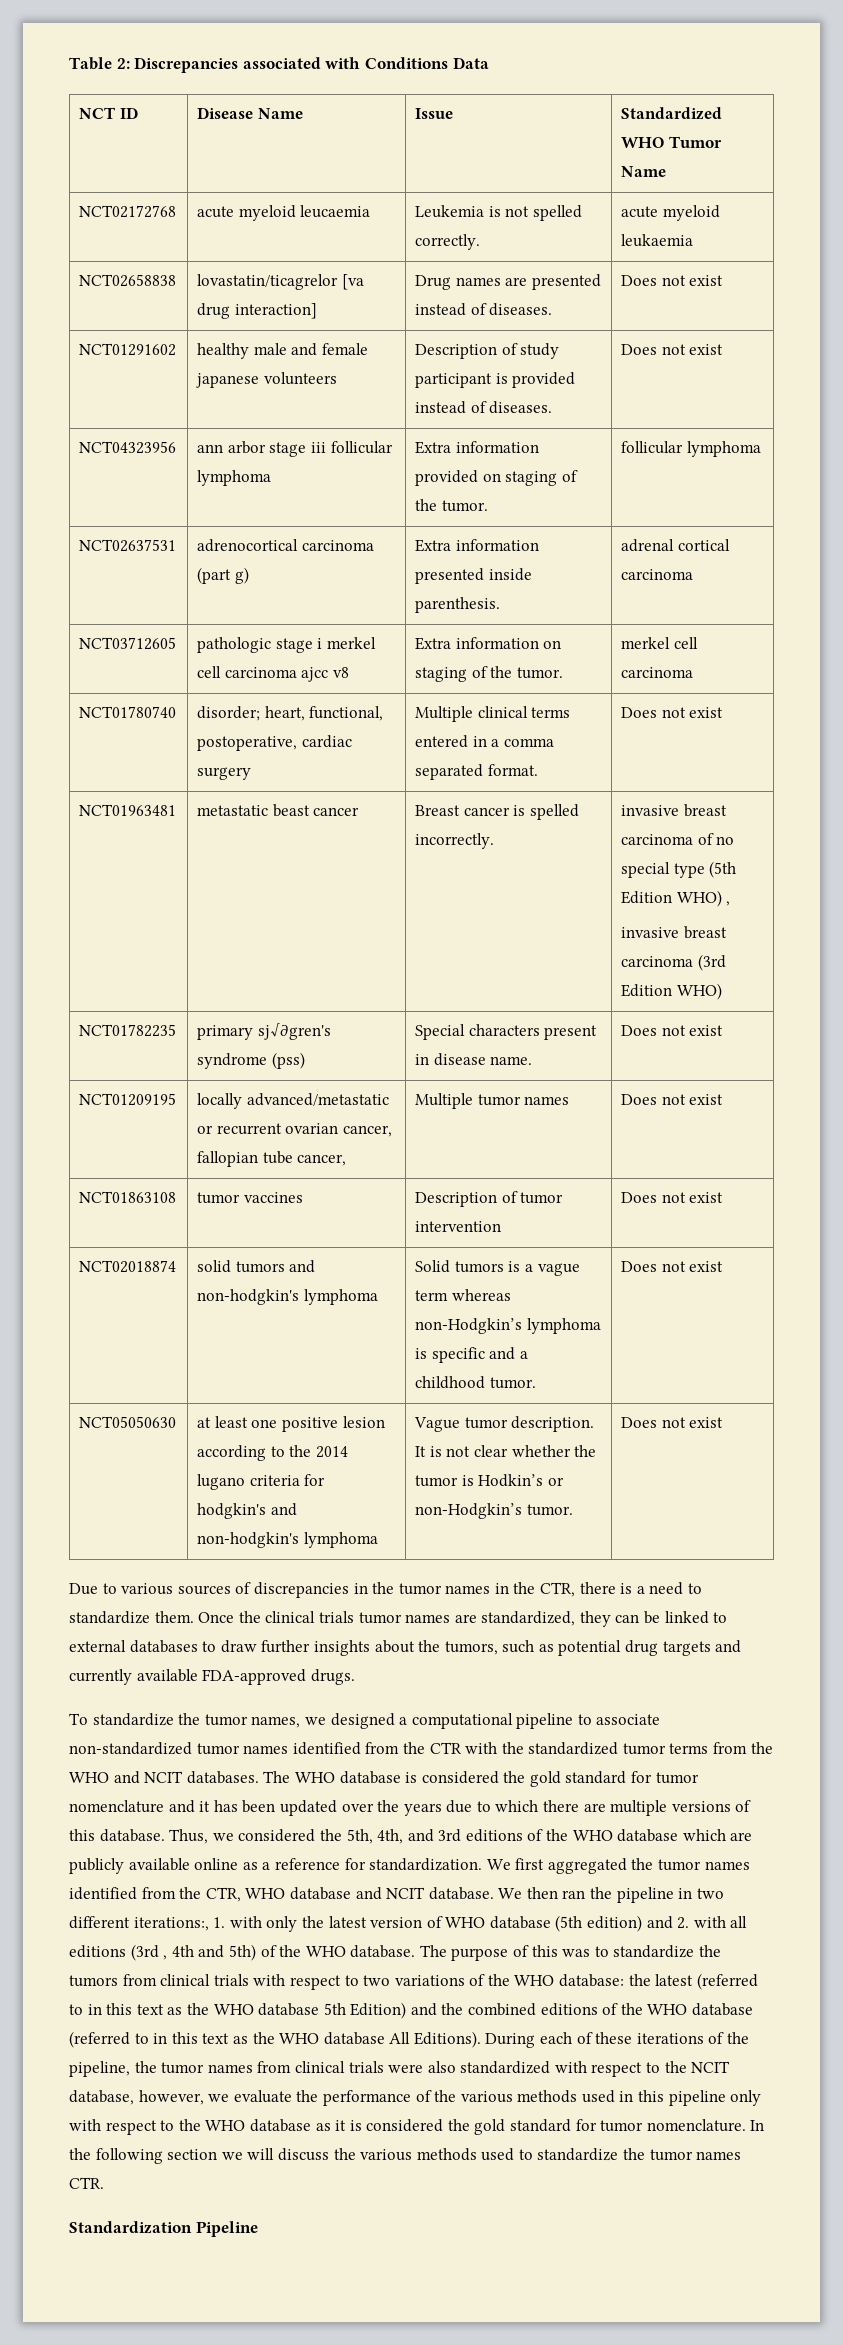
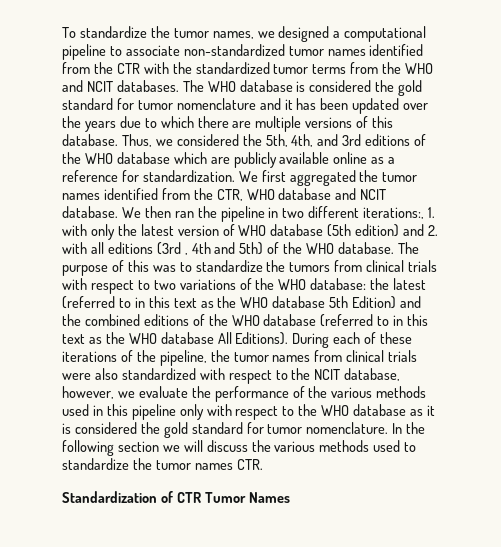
[69,57,489,73] [79,107,138,119] [197,107,303,119] [415,108,454,119] [621,107,723,120] [621,136,722,148] [621,166,667,177] [79,205,177,218] [197,205,371,221] [415,205,582,221] [415,234,481,250] [621,205,720,221] [621,234,694,247] [79,274,177,287] [197,274,364,290] [197,303,317,319] [415,274,601,290] [415,303,553,316] [621,275,724,286] [79,343,177,356] [197,343,368,359] [196,372,337,388] [415,343,560,359] [415,372,576,388] [415,401,553,414] [621,344,724,355] [79,441,177,454] [197,441,393,457] [197,470,272,486] [415,441,539,454] [415,470,578,486] [415,499,488,512] [621,441,761,457] [79,539,177,552] [197,539,374,552] [197,567,249,584] [415,539,539,552] [415,568,532,584] [415,597,501,613] [621,539,730,552] [621,569,694,580] [79,637,177,650] [197,637,376,653] [197,666,349,682] [415,637,562,650] [415,666,563,682] [621,637,698,649] [621,667,694,678] [79,706,177,718] [197,706,384,721] [197,735,352,751] [197,767,252,780] [415,706,571,722] [415,735,554,748] [415,764,538,780] [621,707,724,718] [79,804,177,816] [197,804,360,817] [415,804,579,820] [415,833,495,849] [621,804,727,817] [621,833,735,845] [621,861,737,878] [621,890,731,907] [621,926,727,939] [621,954,726,971] [621,983,722,1000] [79,1024,177,1037] [197,1023,331,1040] [197,1052,305,1069] [415,1024,598,1040] [415,1053,533,1066] [621,1025,724,1036] [79,1093,177,1106] [197,1093,389,1109] [197,1123,392,1137] [197,1151,347,1167] [415,1093,570,1109] [621,1094,724,1105] [79,1191,177,1203] [197,1192,303,1204] [415,1191,564,1207] [415,1221,502,1232] [621,1192,724,1203] [79,1260,177,1273] [197,1260,316,1273] [197,1289,378,1305] [415,1260,580,1276] [415,1289,511,1301] [415,1318,601,1334] [415,1347,528,1363] [415,1376,536,1389] [621,1261,724,1272] [79,1416,177,1428] [197,1416,385,1432] [197,1445,348,1461] [197,1474,326,1490] [197,1503,297,1519] [197,1532,378,1548] [414,1416,595,1432] [415,1445,597,1457] [415,1474,564,1487] [415,1503,573,1519] [621,1417,724,1428] [69,1582,703,1598] [69,1611,728,1627] [69,1640,742,1656] [69,1669,355,1685] Table 2: Discrepancies associated with Conditions Data // NCT ID | Disease Name | Issue | Standardized WHO Tumor Name // NCT02172768 | acute myeloid leucaemia | Leukemia is not spelled correctly. | acute myeloid leukaemia // NCT02658838 | lovastatin/ticagrelor [va drug interaction] | Drug names are presented instead of diseases. | Does not exist // NCT01291602 | healthy male and female japanese volunteers | Description of study participant is provided instead of diseases. | Does not exist // NCT04323956 | ann arbor stage iii follicular lymphoma | Extra information provided on staging of the tumor. | follicular lymphoma // NCT02637531 | adrenocortical carcinoma (part g) | Extra information presented inside parenthesis. | adrenal cortical carcinoma // NCT03712605 | pathologic stage i merkel cell carcinoma ajcc v8 | Extra information on staging of the tumor. | merkel cell carcinoma // NCT01780740 | disorder; heart, functional, postoperative, cardiac surgery | Multiple clinical terms entered in a comma separated format. | Does not exist // NCT01963481 | metastatic beast cancer | Breast cancer is spelled incorrectly. | invasive breast carcinoma of no special type (5th Edition WHO) , // invasive breast carcinoma (3rd Edition WHO) // NCT01782235 | primary sj√∂gren's syndrome (pss) | Special characters present in disease name. | Does not exist // NCT01209195 | locally advanced/metastatic or recurrent ovarian cancer, fallopian tube cancer, | Multiple tumor names | Does not exist // NCT01863108 | tumor vaccines | Description of tumor intervention | Does not exist // NCT02018874 | solid tumors and non-hodgkin's lymphoma | Solid tumors is a vague term whereas non-Hodgkin’s lymphoma is specific and a childhood tumor. | Does not exist // NCT05050630 | at least one positive lesion according to the 2014 lugano criteria for hodgkin's and non-hodgkin's lymphoma | Vague tumor description. It is not clear whether the tumor is Hodkin’s or non-Hodgkin’s tumor. | Does not exist // Due to various sources of discrepancies in the tumor names in the CTR, there is a need to standardize them. Once the clinical trials tumor names are standardized, they can be linked to external databases to draw further insights about the tumors, such as potential drug targets and currently available FDA-approved drugs. // -> (62, 32) none
[195,2221,258,2237] Pipeline -> [160,491,290,503] of CTR Tumor Names

